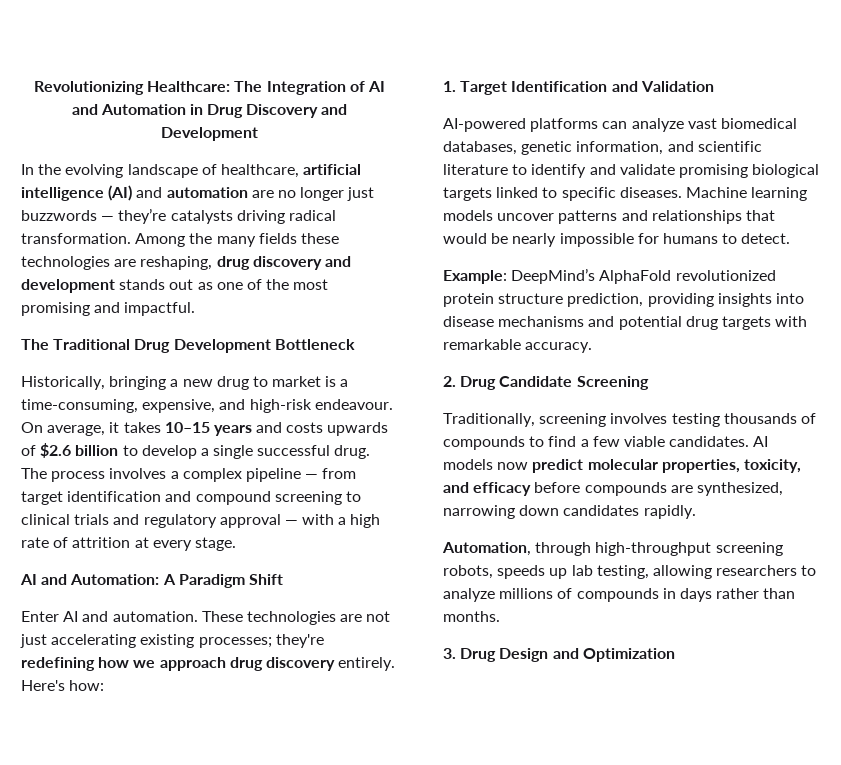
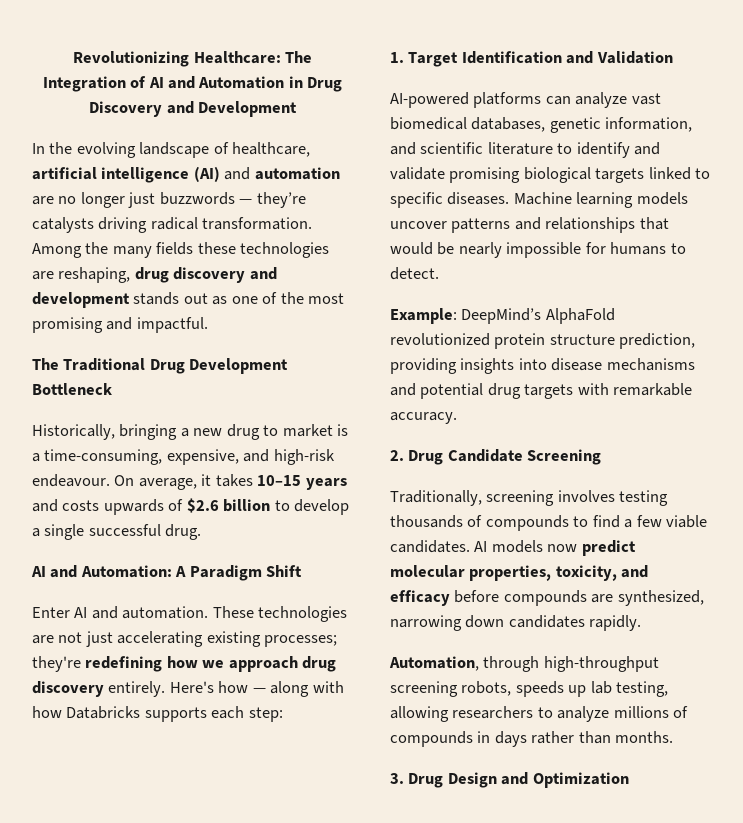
[21,468,357,482] [21,491,361,505] [21,514,381,528] [21,537,236,551] The process involves a complex pipeline — from target identification and compound screening to clinical trials and regulatory approval — with a high rate of attrition at every stage. -> (202, 532) none
[69,680,105,691] how: -> [218,681,344,697] [32,706,283,722] how — along with how Databricks supports each step:

